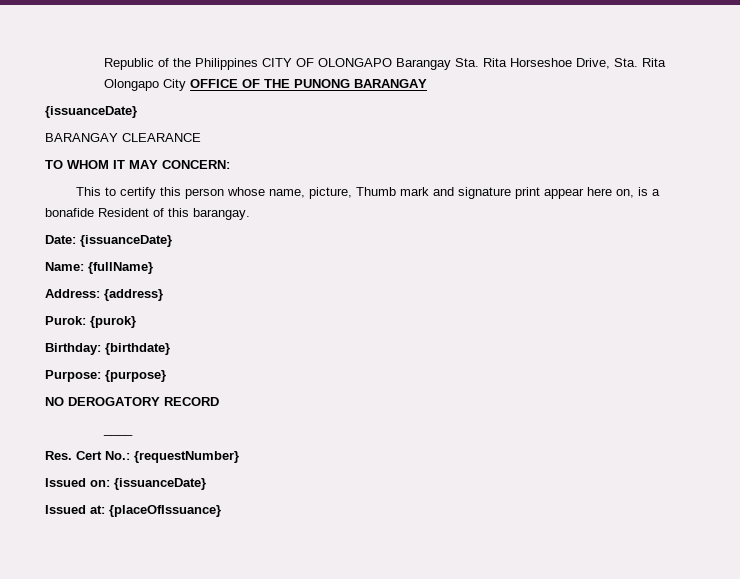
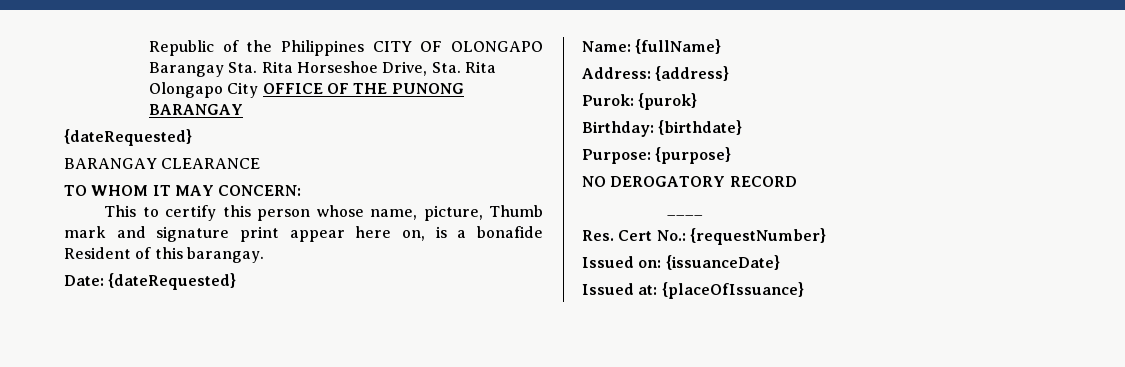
[45,106,137,118] {issuanceDate} -> [64,129,192,146] {dateRequested}
[80,235,172,247] {issuanceDate} -> [108,273,237,290] {dateRequested}

